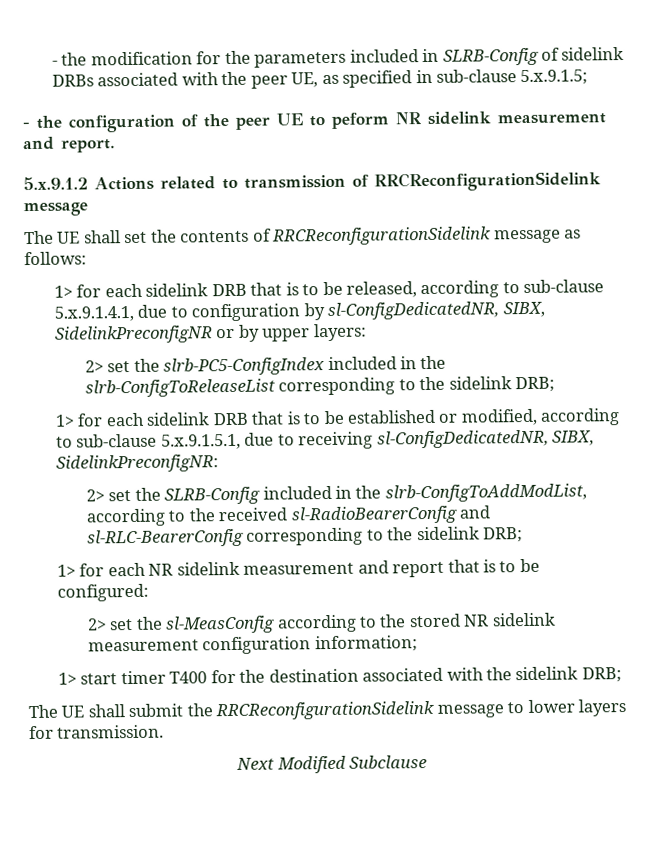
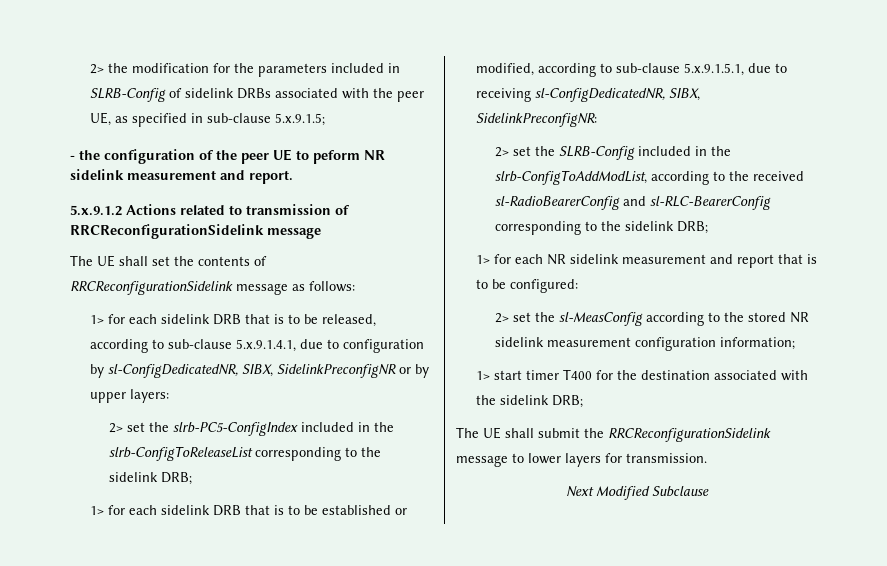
[51,60,58,66] - -> [89,64,104,74] 2>

